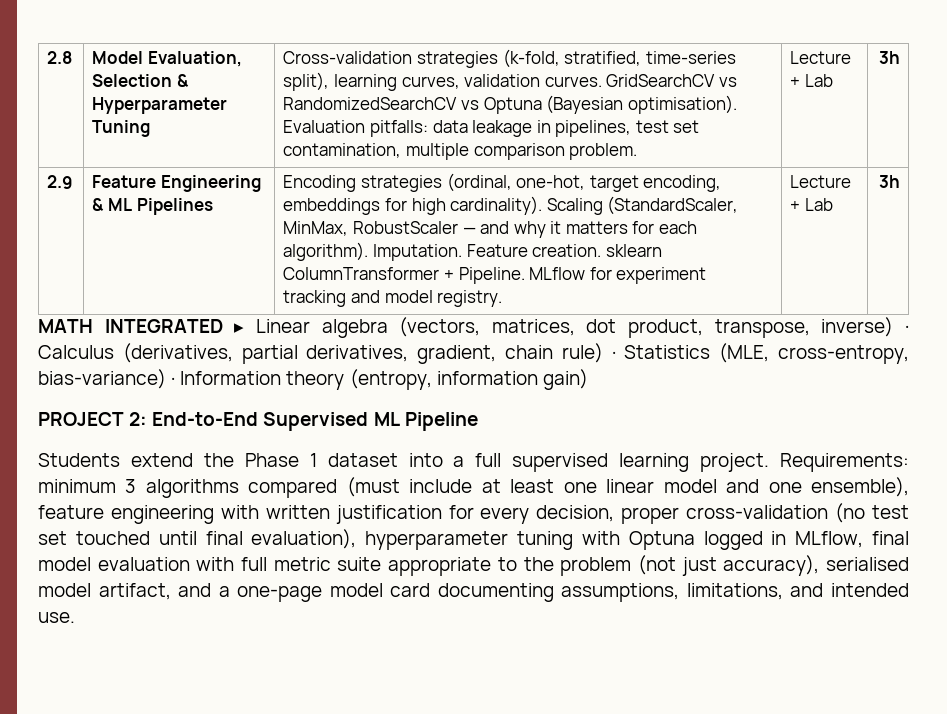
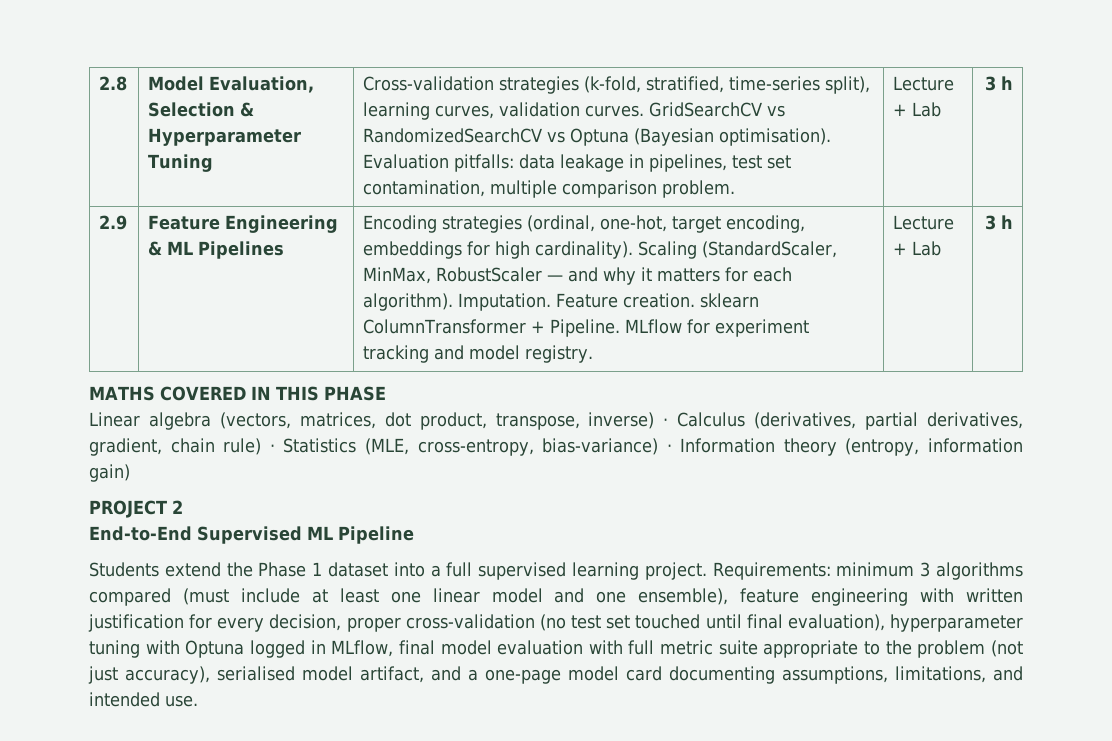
[878,51,900,64] 3h -> [984,76,1013,91] 3 h
[878,175,900,188] [38,319,245,333] 3h // MATH INTEGRATED ▸ -> [984,215,1013,230] [89,386,386,401] 3 h // MATHS COVERED IN THIS PHASE //
[129,412,148,426] 2: -> [172,500,183,514] 2 //

